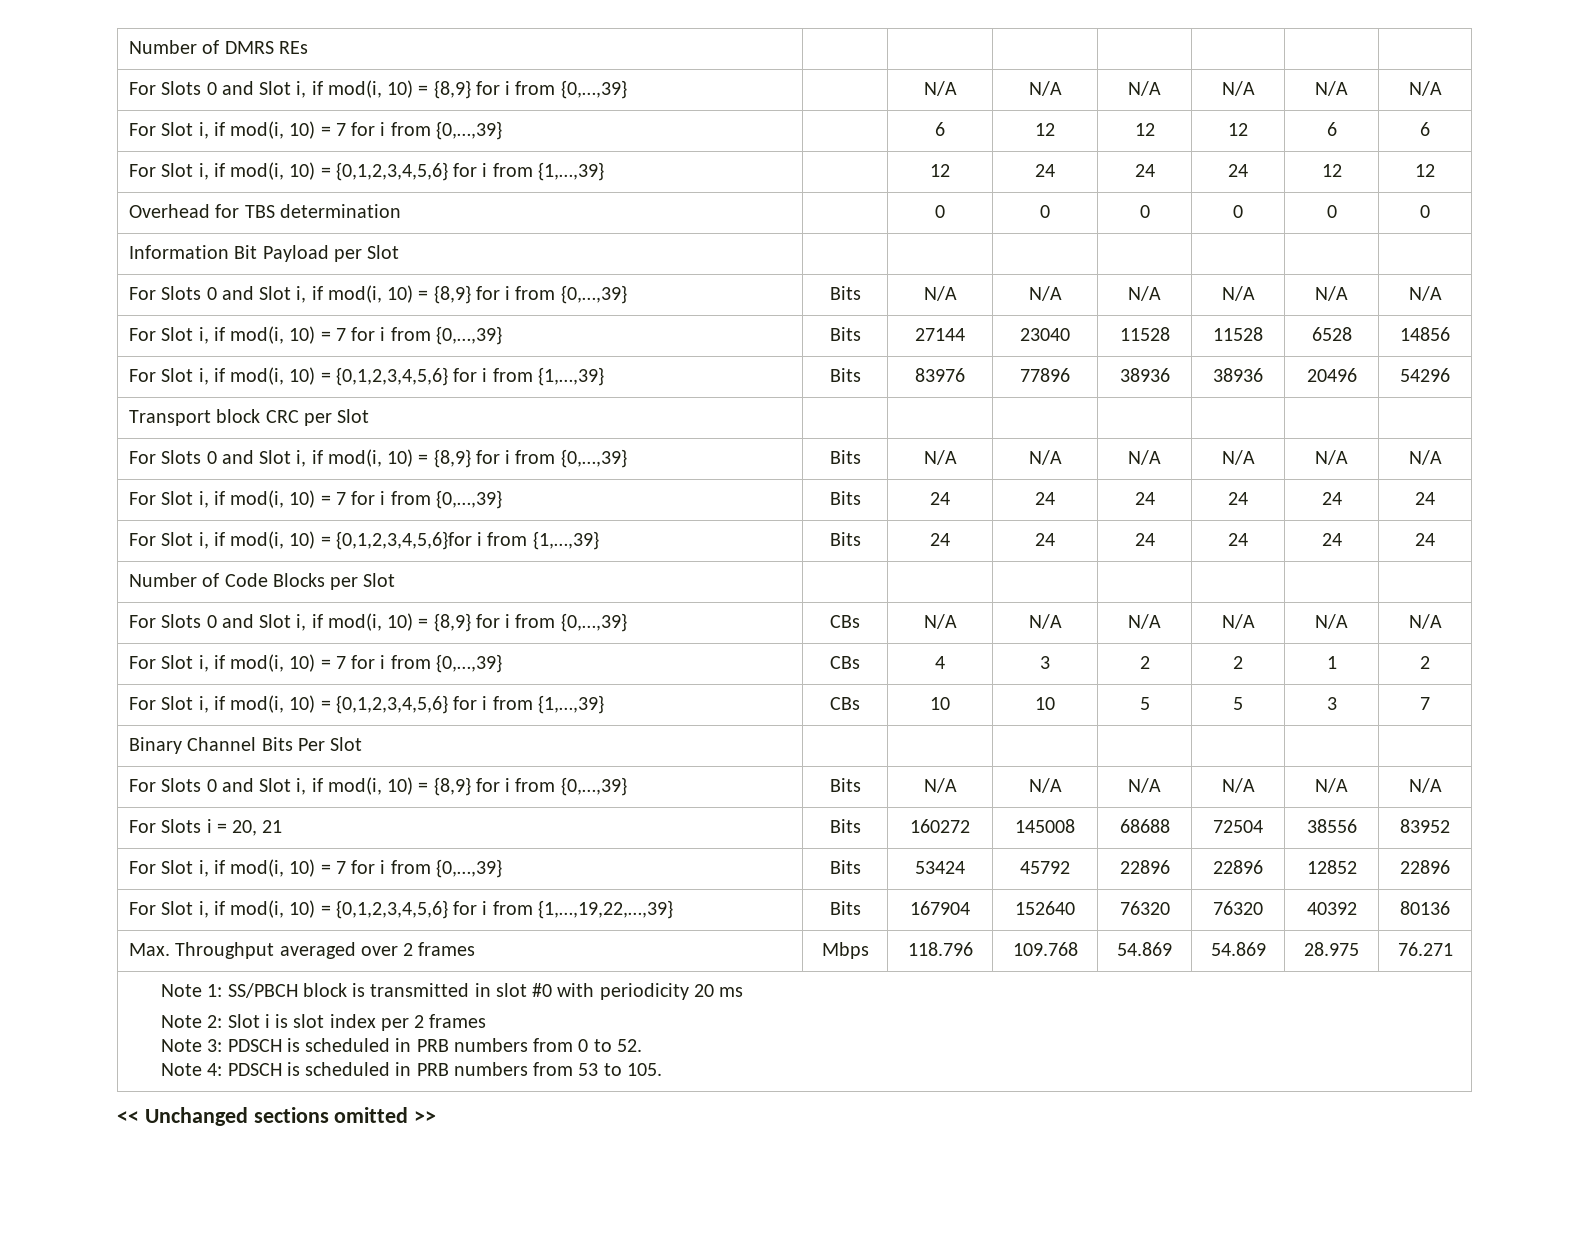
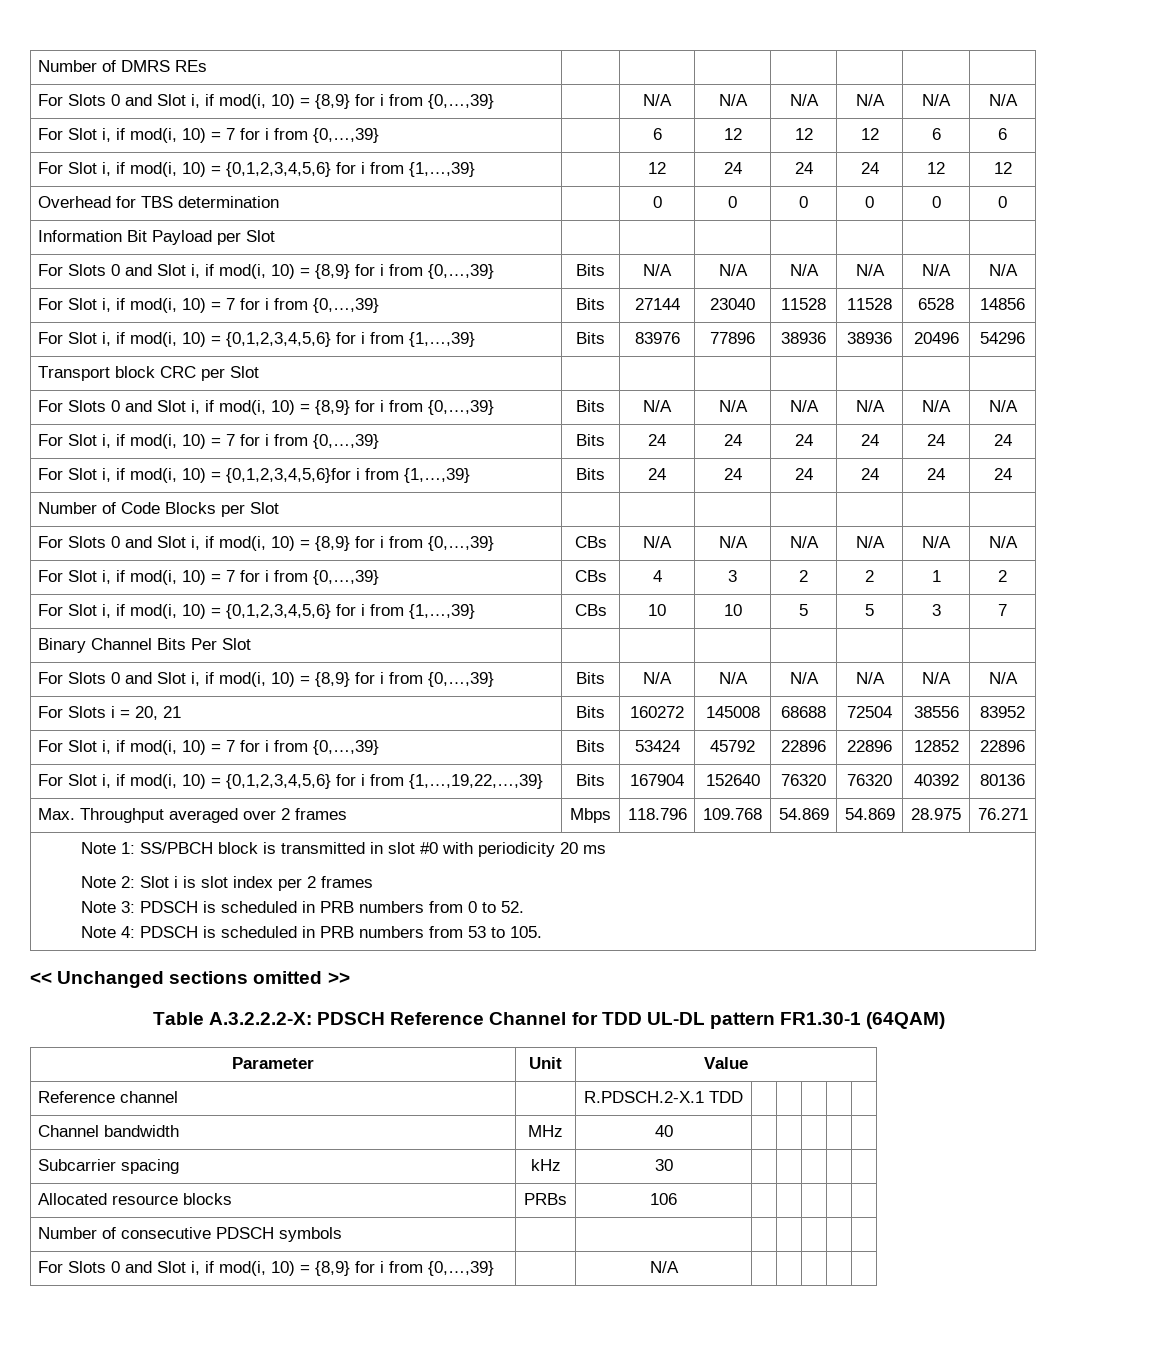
(437, 1117) none -> [152,1012,946,1029] [232,1057,314,1069] [529,1057,562,1069] [704,1057,748,1069] [37,1091,178,1103] [584,1091,743,1103] [37,1125,179,1137] [528,1125,563,1137] [654,1125,673,1137] [37,1159,179,1174] [530,1159,561,1171] [654,1159,673,1171] [37,1193,232,1205] [524,1193,567,1205] [650,1193,677,1205] [37,1227,342,1242] [37,1261,494,1276] [649,1261,679,1273] // Table A.3.2.2.2-X: PDSCH Reference Channel for TDD UL-DL pattern FR1.30-1 (64QAM) // Parameter | Unit | Value // Reference channel | | R.PDSCH.2-X.1 TDD | | | | | // Channel bandwidth | MHz | 40 | | | | | // Subcarrier spacing | kHz | 30 | | | | | // Allocated resource blocks | PRBs | 106 | | | | | // Number of consecutive PDSCH symbols | | | | | | | // For Slots 0 and Slot i, if mod(i, 10) = {8,9} for i from {0,…,39} | | N/A | | | | |

